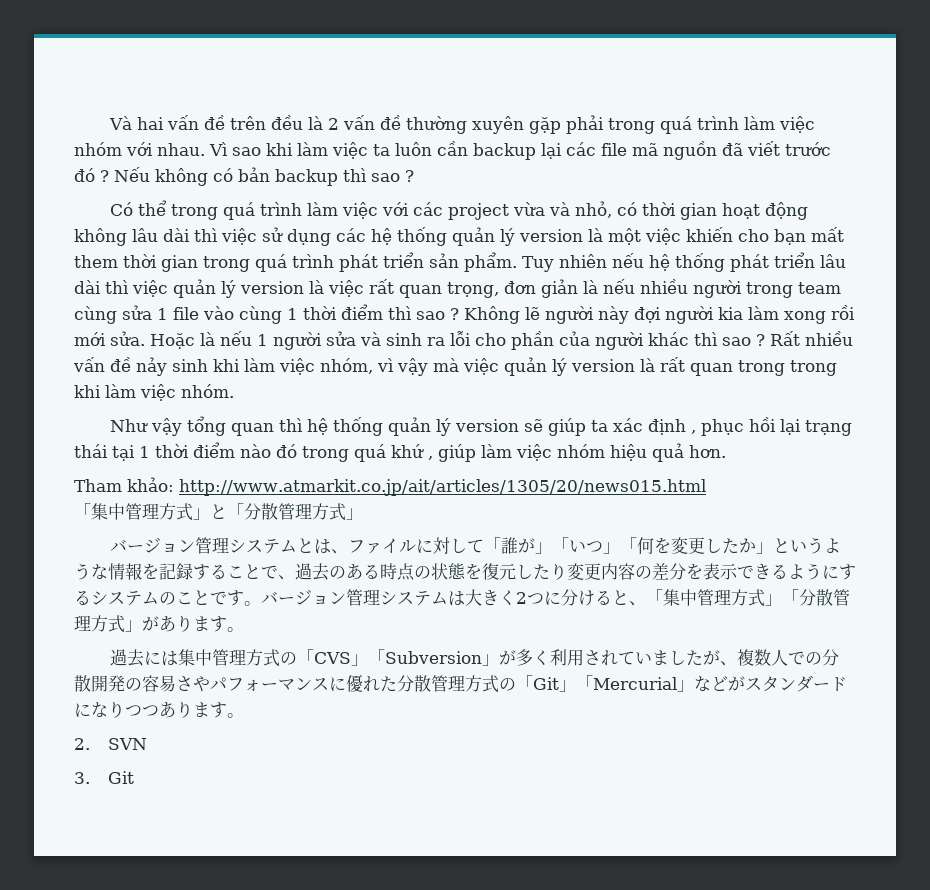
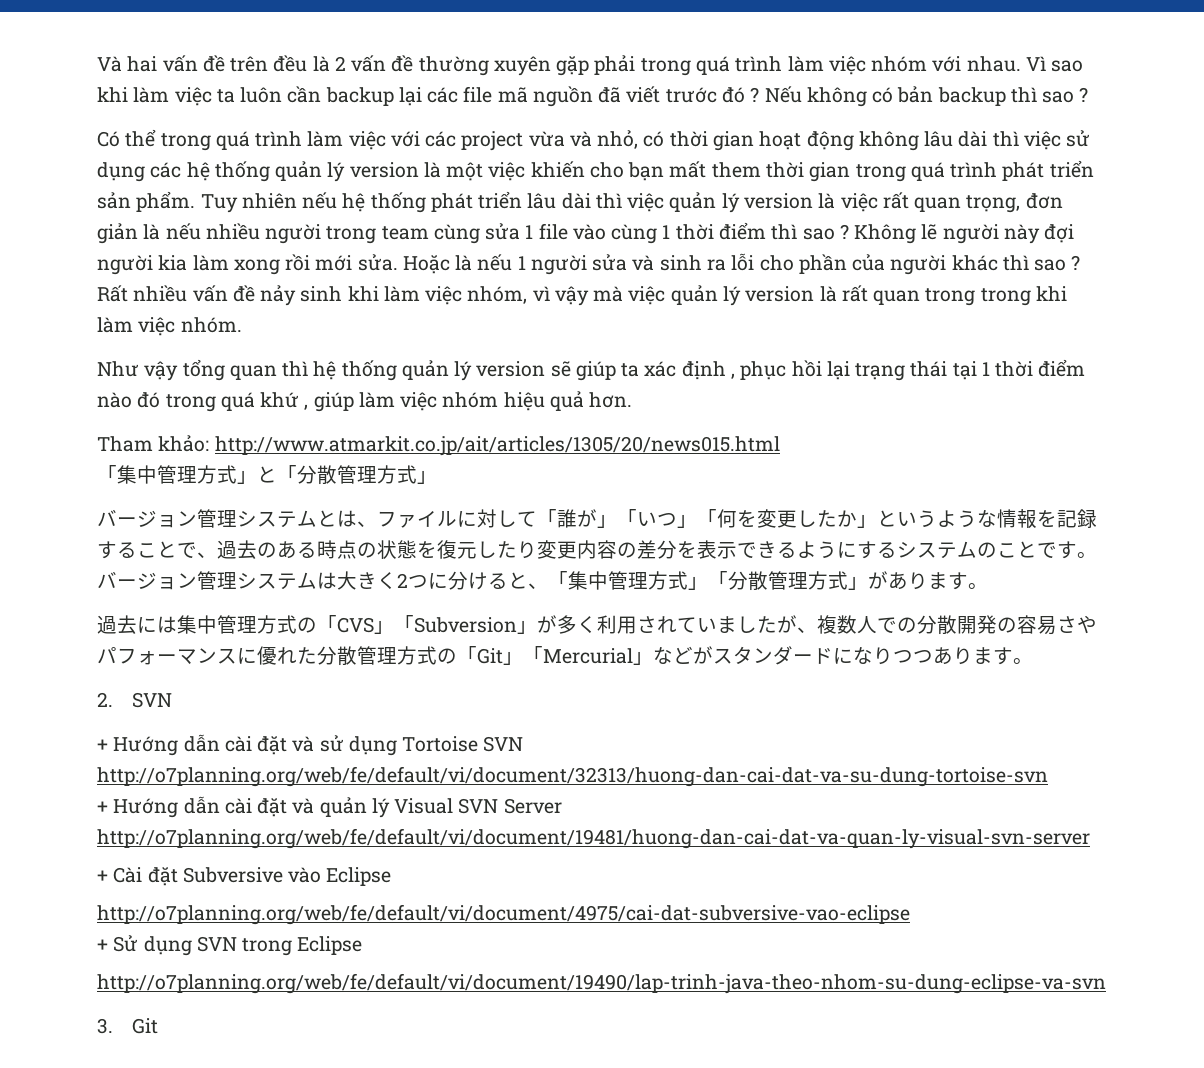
(147, 744) none -> [97,734,524,756] [97,766,1048,787] [97,796,562,818] [97,828,1090,849] [97,867,392,886] [97,904,910,925] [97,935,363,956] [97,973,1106,994] // + Hướng dẫn cài đặt và sử dụng Tortoise SVN http://o7planning.org/web/fe/default/vi/document/32313/huong-dan-cai-dat-va-su-dung-tortoise-svn // + Hướng dẫn cài đặt và quản lý Visual SVN Server http://o7planning.org/web/fe/default/vi/document/19481/huong-dan-cai-dat-va-quan-ly-visual-svn-server // + Cài đặt Subversive vào Eclipse // http://o7planning.org/web/fe/default/vi/document/4975/cai-dat-subversive-vao-eclipse // + Sử dụng SVN trong Eclipse // http://o7planning.org/web/fe/default/vi/document/19490/lap-trinh-java-theo-nhom-su-dung-eclipse-va-svn

